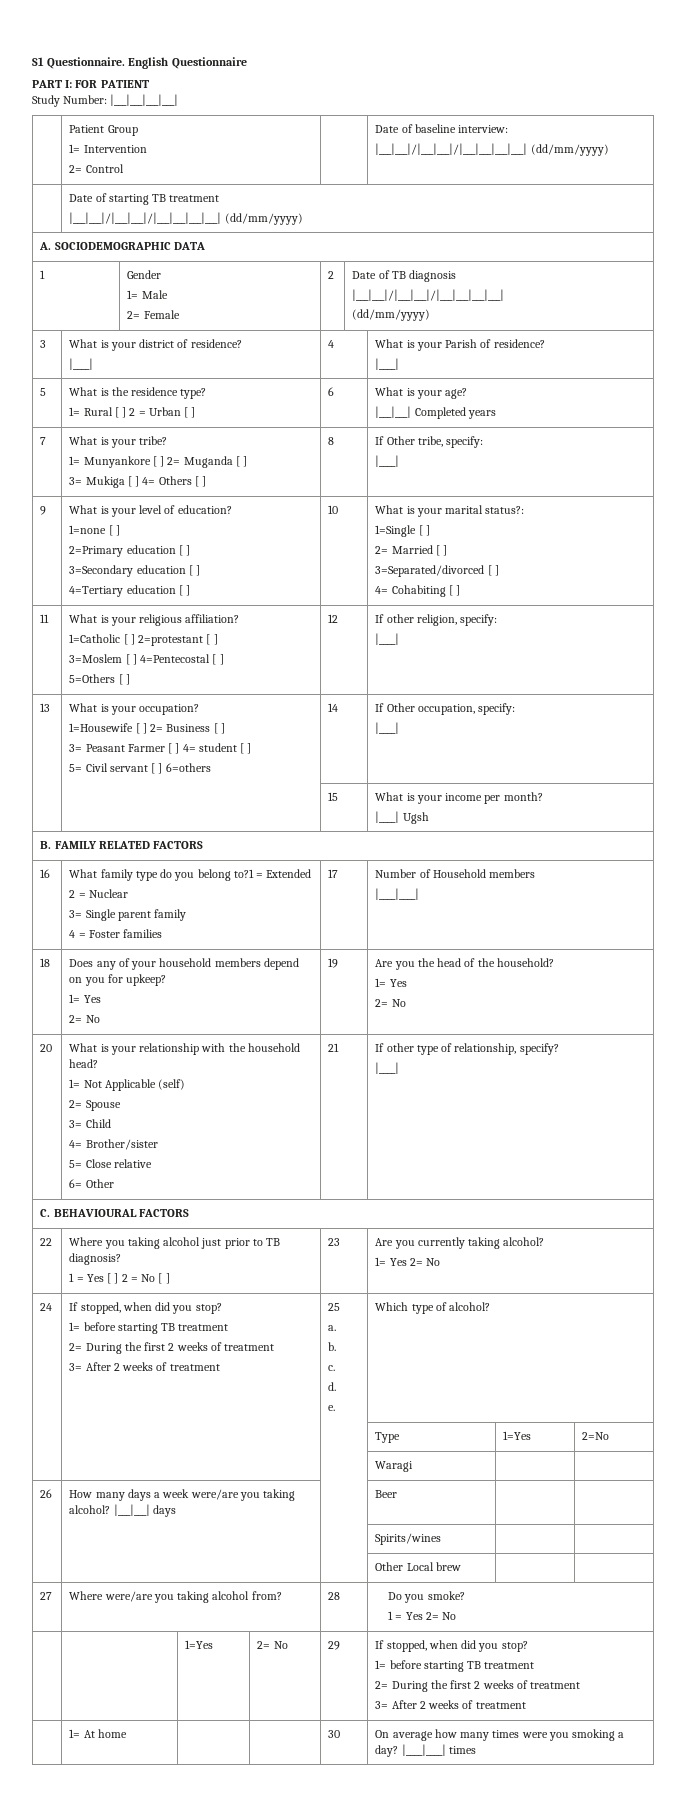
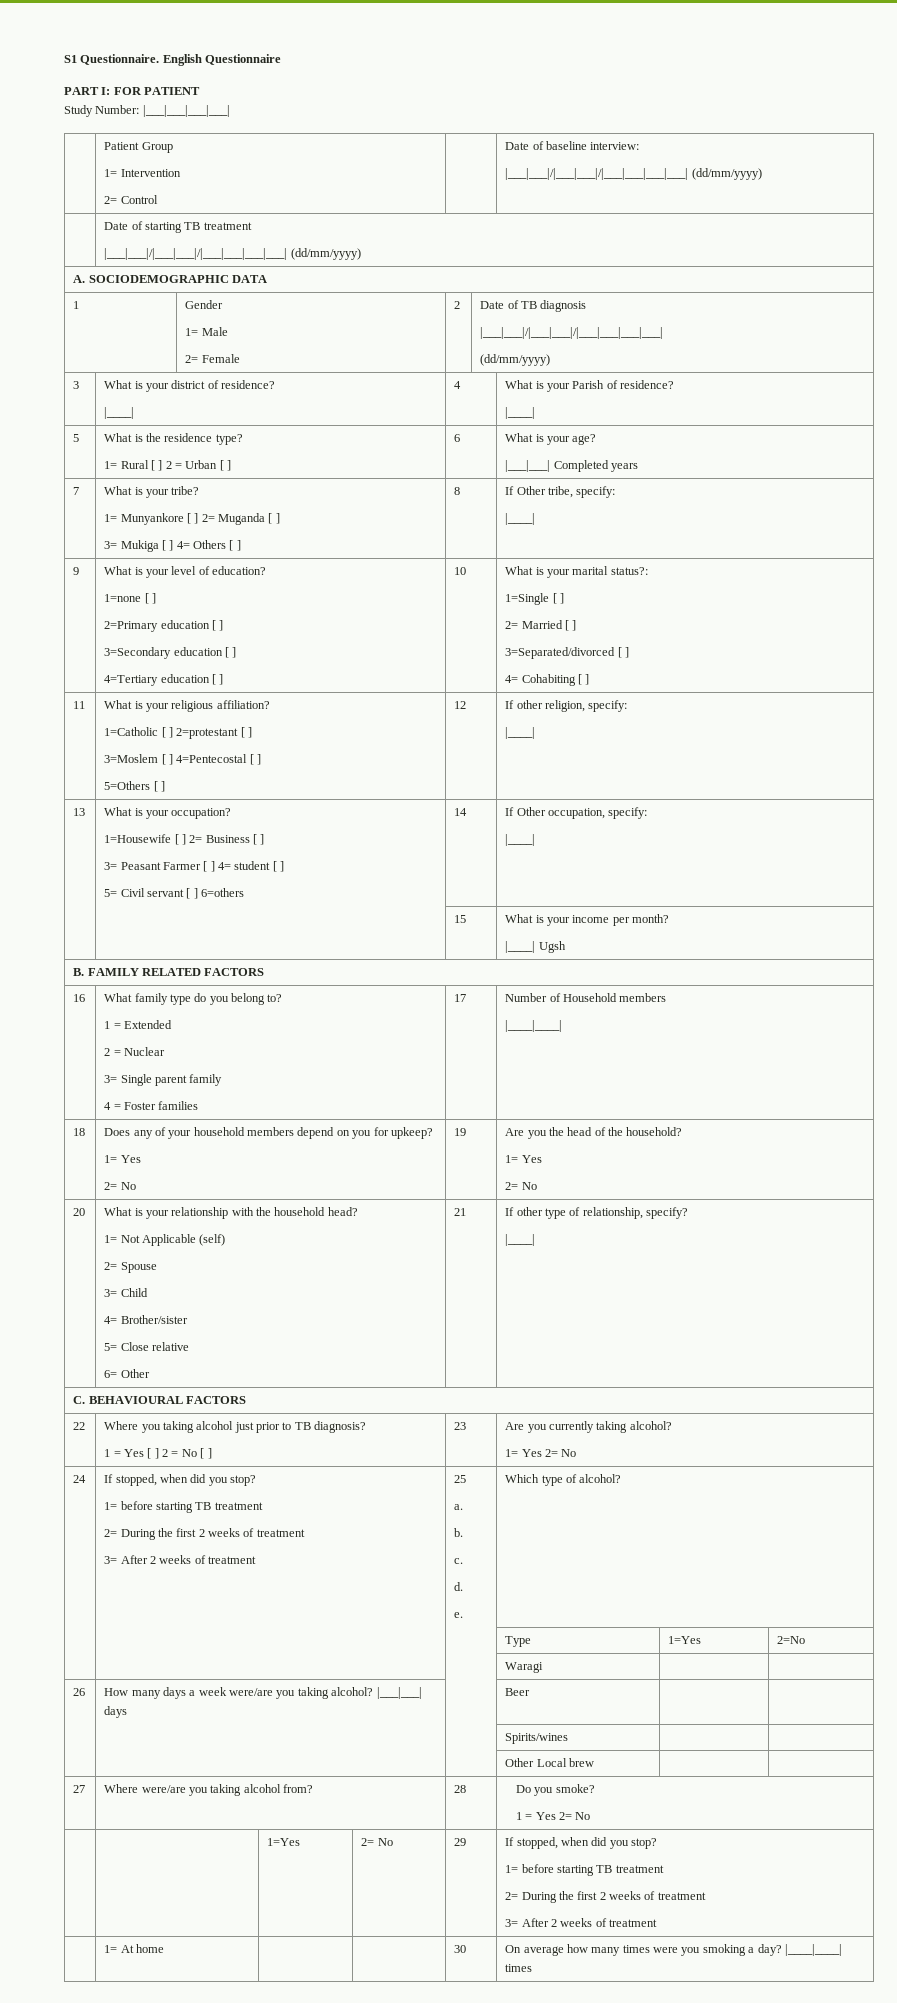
[233,869,254,878] to?1 -> [267,994,283,1002] [104,1021,111,1029] to? // 1

